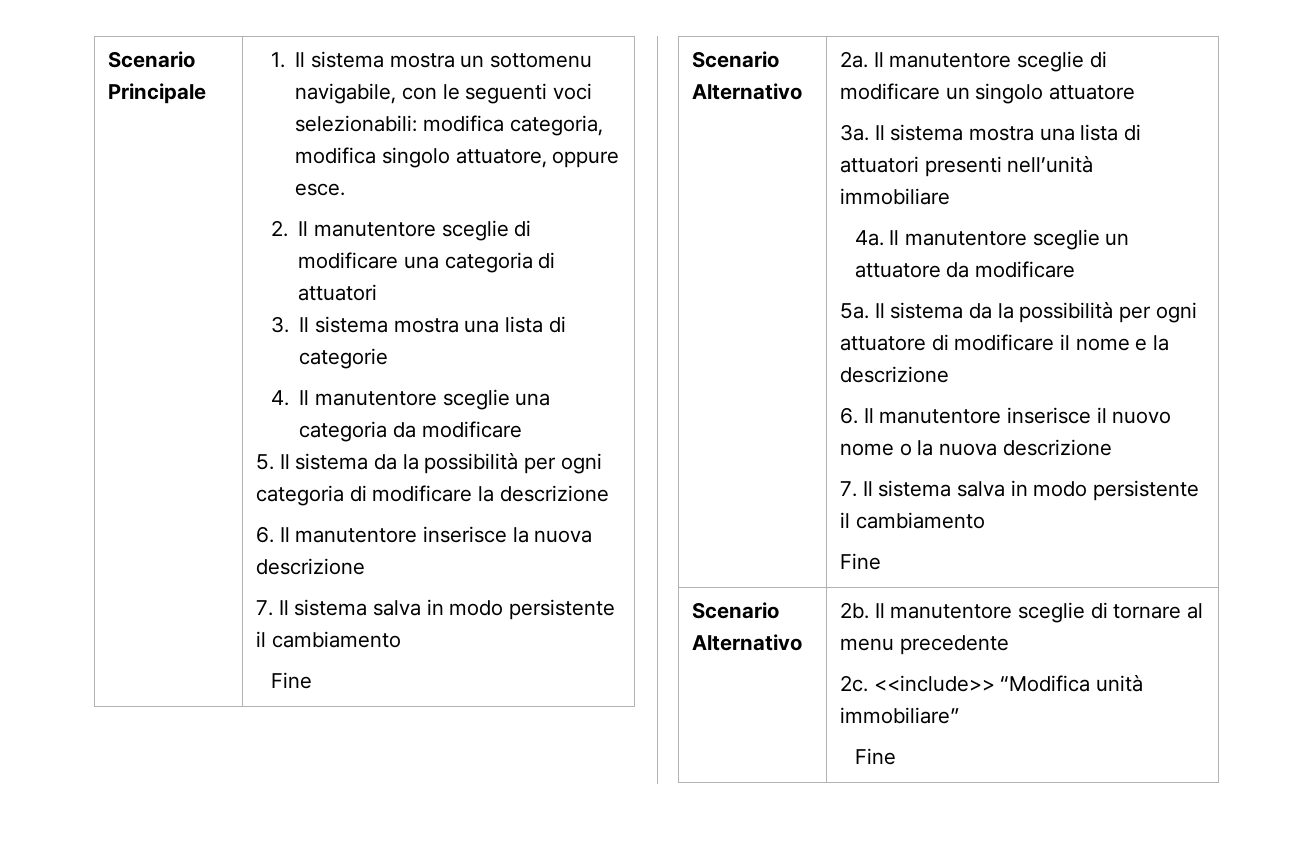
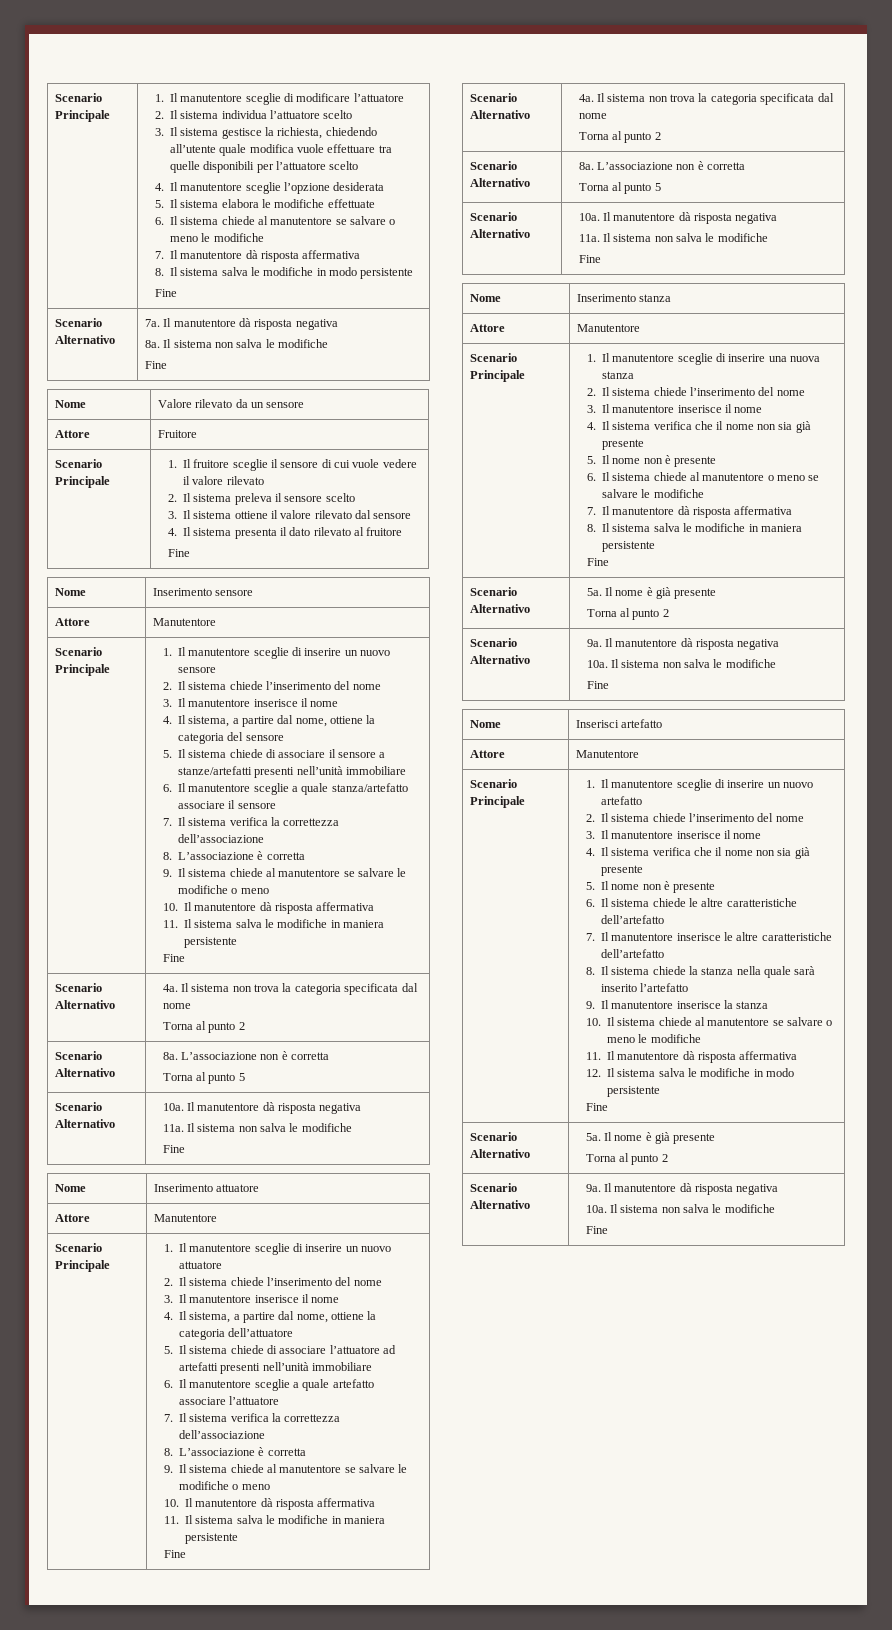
[107,51,195,68] [107,83,206,104] [270,51,592,68] [295,83,592,104] [295,115,603,136] [295,147,620,168] [295,183,346,196] [270,220,532,241] [298,252,556,273] [298,284,378,301] [270,316,566,333] [299,348,389,369] Scenario Principale | 1. Il sistema mostra un sottomenu navigabile, con le seguenti voci selezionabili: modifica categoria, modifica singolo attuatore, oppure esce. // 2. Il manutentore sceglie di modificare una categoria di attuatori // 3. Il sistema mostra una lista di categorie -> [54,93,102,102] [54,110,110,122] [154,93,404,105] [154,110,353,119] [154,127,377,139] [169,144,392,156] [169,161,359,173] Scenario Principale | 1. Il manutentore sceglie di modificare l’attuatore // 2. Il sistema individua l’attuatore scelto // 3. Il sistema gestisce la richiesta, chiedendo all’utente quale modifica vuole effettuare tra quelle disponibili per l’attuatore scelto
[515,393,551,406] [299,421,522,442] [255,452,602,474] [255,485,609,506] [255,526,593,543] [255,558,365,575] [255,599,615,620] [255,631,401,648] [270,672,312,689] [691,51,779,68] [691,83,802,100] [839,51,1107,72] [839,83,1135,104] [839,124,1141,141] [839,155,1094,177] [839,188,950,205] [854,229,1130,250] [854,261,1076,278] [839,301,1197,323] [839,334,1169,351] [839,366,949,383] [839,407,1172,424] [839,439,1112,456] [839,480,1199,501] [839,512,985,529] [839,553,881,570] [691,602,779,619] [691,634,802,651] [839,602,1203,623] [839,635,1009,655] [839,674,1143,692] [839,707,959,724] una categoria da modificare // 5. Il sistema da la possibilità per ogni categoria di modificare la descrizione // 6. Il manutentore inserisce la nuova descrizione // 7. Il sistema salva in modo persistente il cambiamento // Fine // Scenario Alternativo | 2a. Il manutentore sceglie di modificare un singolo attuatore // 3a. Il sistema mostra una lista di attuatori presenti nell’unità immobiliare // 4a. Il manutentore sceglie un attuatore da modificare // 5a. Il sistema da la possibilità per ogni attuatore di modificare il nome e la descrizione // 6. Il manutentore inserisce il nuovo nome o la nuova descrizione // 7. Il sistema salva in modo persistente il cambiamento // Fine // Scenario Alternativo | 2b. Il manutentore sceglie di tornare al menu precedente // 2c. <<include>> “Modifica unità immobiliare” -> [283,182,385,194] [154,199,375,208] [154,216,396,225] [169,233,264,242] [154,250,361,262] [154,267,414,279] [154,289,177,297] [54,318,102,327] [54,335,115,344] [144,318,338,330] [144,339,329,348] [144,361,167,369] [54,400,86,408] [157,399,305,408] [54,430,90,438] [157,430,197,438] [54,459,102,468] [54,476,110,488] [167,459,417,471] [182,476,264,485] [167,493,355,505] [167,510,412,519] [167,527,403,539] [167,549,190,557] [54,588,86,596] [152,588,254,596] [54,618,90,626] [152,618,216,626] [54,647,102,656] [54,664,110,676] [162,647,391,659] [177,667,216,673] [162,681,381,690] [162,698,339,707] [162,715,376,727] [177,732,284,744] [162,749,386,758] [177,766,406,778] [162,783,408,795] [177,800,276,809] [162,817,340,826] [177,834,264,843] [162,851,305,860] [162,868,407,877] [177,885,269,894] [162,902,375,914] [162,919,385,928] [183,937,237,948] [162,954,185,962] [54,983,102,992] [54,1000,115,1009] [162,983,418,995] [162,1003,191,1009] [162,1021,245,1033] [54,1051,102,1060] [54,1068,115,1077] [162,1051,330,1060] [162,1072,245,1084] [54,1102,102,1111] [54,1119,115,1128] [162,1102,362,1114] [162,1123,352,1132] [162,1145,185,1153] [54,1184,86,1192] [153,1184,260,1192] [54,1214,90,1222] [153,1214,217,1222] [54,1243,102,1252] [54,1260,110,1272] [163,1243,392,1255] [178,1261,222,1269] [163,1277,382,1286] [163,1294,340,1303] [163,1311,377,1323] [178,1328,294,1340] [163,1345,397,1354] [178,1362,372,1374] [163,1379,374,1391] [178,1396,280,1405] [163,1413,341,1422] [178,1430,265,1439] [163,1447,306,1456] [163,1464,408,1473] [178,1481,270,1490] [163,1498,376,1510] [163,1515,386,1524] [184,1533,238,1544] [163,1550,186,1558] [469,93,517,102] [469,110,530,119] [578,93,834,105] [578,113,607,119] [578,131,661,143] [469,161,517,170] [469,178,530,187] [578,161,746,170] [578,182,661,194] [469,212,517,221] [469,229,530,238] [578,212,778,224] [578,233,768,242] [578,255,601,263] [469,294,501,302] [576,294,672,302] [469,324,505,332] [576,324,640,332] [469,353,517,362] [469,370,525,382] [586,353,821,365] [601,371,634,379] [586,387,805,396] [586,404,763,413] [586,421,811,433] [601,439,644,450] [586,455,717,467] [586,472,820,481] [601,489,704,498] [586,506,793,518] [586,523,803,532] [601,541,655,552] [586,558,609,566] [469,587,517,596] [469,604,530,613] [586,587,717,599] [586,608,669,620] [469,638,517,647] [469,655,530,664] [586,638,780,650] [586,659,776,668] [586,681,609,689] [469,720,501,728] [575,719,663,728] [469,750,505,758] [575,750,639,758] [469,779,517,788] [469,796,525,808] [585,779,814,791] [600,796,642,805] [585,813,804,822] [585,830,762,839] [585,847,810,859] [600,865,643,876] [585,881,716,893] [585,898,797,907] [600,915,664,924] [585,932,832,941] [600,949,664,958] [585,966,816,978] [600,983,689,992] [585,1000,769,1009] [585,1017,833,1026] [606,1034,701,1043] [585,1051,798,1063] [585,1068,795,1077] [606,1086,660,1097] [585,1103,608,1111] [469,1132,517,1141] [469,1149,530,1158] [585,1132,716,1144] [585,1153,668,1165] [469,1183,517,1192] [469,1200,530,1209] [585,1183,779,1195] [585,1204,775,1213] l’opzione desiderata // 5. Il sistema elabora le modifiche effettuate // 6. Il sistema chiede al manutentore se salvare o meno le modifiche // 7. Il manutentore dà risposta affermativa // 8. Il sistema salva le modifiche in modo persistente // Fine // Scenario Alternativo | 7a. Il manutentore dà risposta negativa // 8a. Il sistema non salva le modifiche // Fine // Nome | Valore rilevato da un sensore // Attore | Fruitore // Scenario Principale | 1. Il fruitore sceglie il sensore di cui vuole vedere il valore rilevato // 2. Il sistema preleva il sensore scelto // 3. Il sistema ottiene il valore rilevato dal sensore // 4. Il sistema presenta il dato rilevato al fruitore // Fine // Nome | Inserimento sensore // Attore | Manutentore // Scenario Principale | 1. Il manutentore sceglie di inserire un nuovo sensore // 2. Il sistema chiede l’inserimento del nome // 3. Il manutentore inserisce il nome // 4. Il sistema, a partire dal nome, ottiene la categoria del sensore // 5. Il sistema chiede di associare il sensore a stanze/artefatti presenti nell’unità immobiliare // 6. Il manutentore sceglie a quale stanza/artefatto associare il sensore // 7. Il sistema verifica la correttezza dell’associazione // 8. L’associazione è corretta // 9. Il sistema chiede al manutentore se salvare le modifiche o meno // 10. Il manutentore dà risposta affermativa // 11. Il sistema salva le modifiche in maniera persistente // Fine // Scenario Alternativo | 4a. Il sistema non trova la categoria specificata dal nome // Torna al punto 2 // Scenario Alternativo | 8a. L’associazione non è corretta // Torna al punto 5 // Scenario Alternativo | 10a. Il manutentore dà risposta negativa // 11a. Il sistema non salva le modifiche // Fine // Nome | Inserimento attuatore // Attore | Manutentore // Scenario Principale | 1. Il manutentore sceglie di inserire un nuovo attuatore // 2. Il sistema chiede l’inserimento del nome // 3. Il manutentore inserisce il nome // 4. Il sistema, a partire dal nome, ottiene la categoria dell’attuatore // 5. Il sistema chiede di associare l’attuatore ad artefatti presenti nell’unità immobiliare // 6. Il manutentore sceglie a quale artefatto associare l’attuatore // 7. Il sistema verifica la correttezza dell’associazione // 8. L’associazione è corretta // 9. Il sistema chiede al manutentore se salvare le modifiche o meno // 10. Il manutentore dà risposta affermativa // 11. Il sistema salva le modifiche in maniera persistente // Fine // Scenario Alternativo | 4a. Il sistema non trova la categoria specificata dal nome // Torna al punto 2 // Scenario Alternativo | 8a. L’associazione non è corretta // Torna al punto 5 // Scenario Alternativo | 10a. Il manutentore dà risposta negativa // 11a. Il sistema non salva le modifiche // Fine // Nome | Inserimento stanza // Attore | Manutentore // Scenario Principale | 1. Il manutentore sceglie di inserire una nuova stanza // 2. Il sistema chiede l’inserimento del nome // 3. Il manutentore inserisce il nome // 4. Il sistema verifica che il nome non sia già presente // 5. Il nome non è presente // 6. Il sistema chiede al manutentore o meno se salvare le modifiche // 7. Il manutentore dà risposta affermativa // 8. Il sistema salva le modifiche in maniera persistente // Fine // Scenario Alternativo | 5a. Il nome è già presente // Torna al punto 2 // Scenario Alternativo | 9a. Il manutentore dà risposta negativa // 10a. Il sistema non salva le modifiche // Fine // Nome | Inserisci artefatto // Attore | Manutentore // Scenario Principale | 1. Il manutentore sceglie di inserire un nuovo artefatto // 2. Il sistema chiede l’inserimento del nome // 3. Il manutentore inserisce il nome // 4. Il sistema verifica che il nome non sia già presente // 5. Il nome non è presente // 6. Il sistema chiede le altre caratteristiche dell’artefatto // 7. Il manutentore inserisce le altre caratteristiche dell’artefatto // 8. Il sistema chiede la stanza nella quale sarà inserito l’artefatto // 9. Il manutentore inserisce la stanza // 10. Il sistema chiede al manutentore se salvare o meno le modifiche // 11. Il manutentore dà risposta affermativa // 12. Il sistema salva le modifiche in modo persistente // Fine // Scenario Alternativo | 5a. Il nome è già presente // Torna al punto 2 // Scenario Alternativo | 9a. Il manutentore dà risposta negativa // 10a. Il sistema non salva le modifiche

